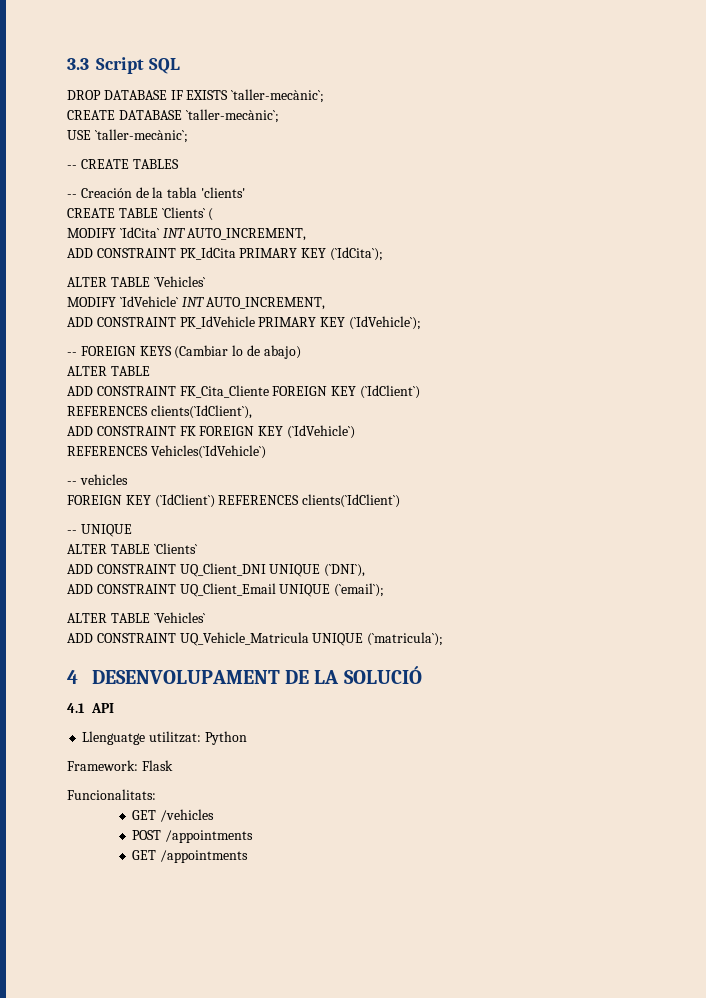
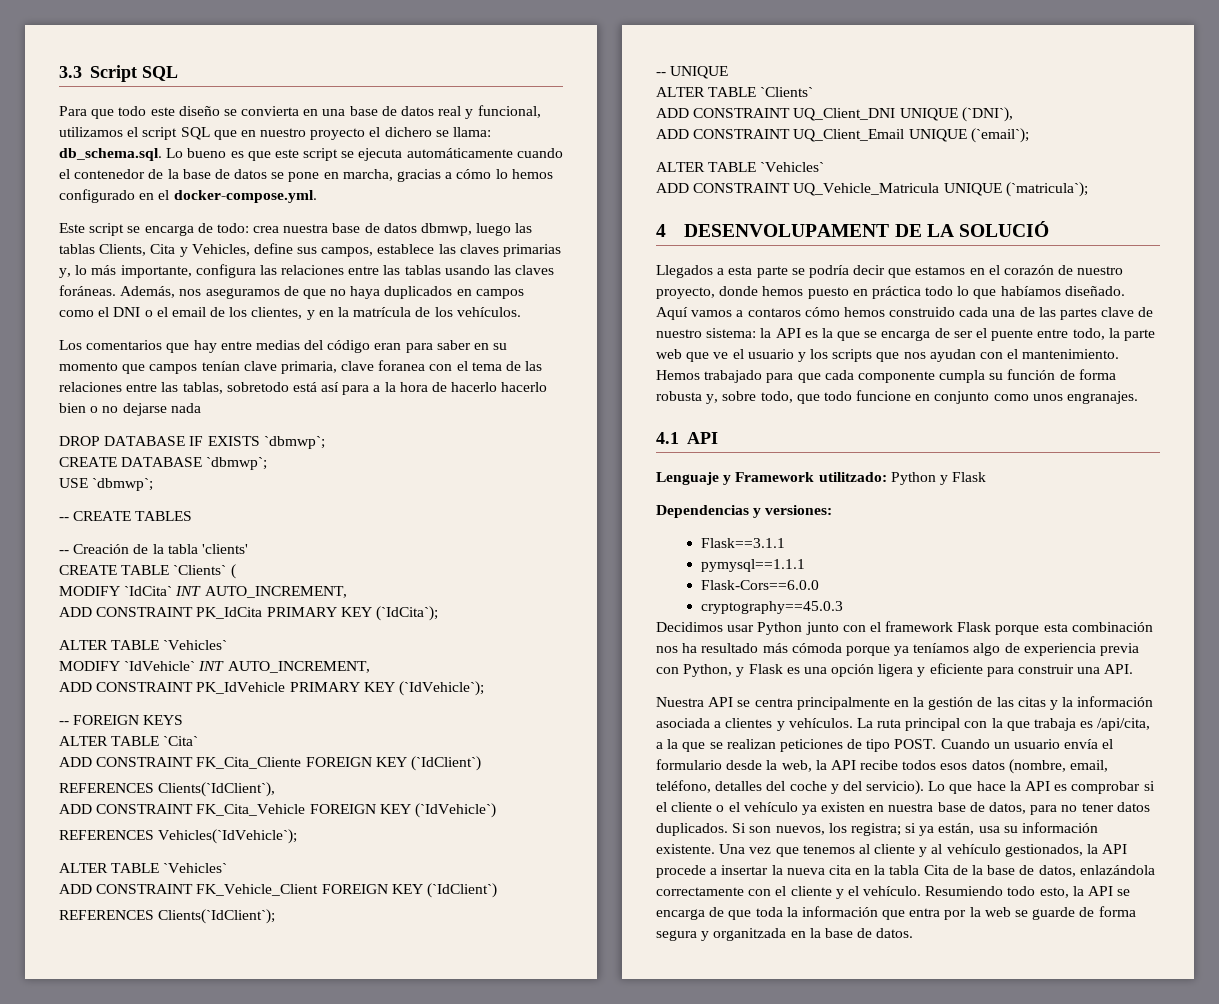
(180, 66) none -> [59,105,541,119] [59,127,492,140] [59,148,563,161] [59,169,553,182] [59,189,317,203] [59,223,533,236] [59,243,562,257] [59,264,555,278] [59,285,524,299] [59,307,521,320] [59,340,508,353] [59,360,543,374] [59,382,548,395] [59,403,201,416] // Para que todo este diseño se convierta en una base de datos real y funcional, utilizamos el script SQL que en nuestro proyecto el dichero se llama: db_schema.sql. Lo bueno es que este script se ejecuta automáticamente cuando el contenedor de la base de datos se pone en marcha, gracias a cómo lo hemos configurado en el docker-compose.yml. // Este script se encarga de todo: crea nuestra base de datos dbmwp, luego las tablas Clients, Cita y Vehicles, define sus campos, establece las claves primarias y, lo más importante, configura las relaciones entre las tablas usando las claves foráneas. Además, nos aseguramos de que no haya duplicados en campos como el DNI o el email de los clientes, y en la matrícula de los vehículos. // Los comentarios que hay entre medias del código eran para saber en su momento que campos tenían clave primaria, clave foranea con el tema de las relaciones entre las tablas, sobretodo está así para a la hora de hacerlo hacerlo bien o no dejarse nada
[231,89,325,103] `taller-mecànic`; -> [263,436,325,449] `dbmwp`;
[185,109,279,123] `taller-mecànic`; -> [206,457,268,470] `dbmwp`;
[94,129,188,143] `taller-mecànic`; -> [92,478,154,491] `dbmwp`;
[174,345,301,359] [67,366,150,376] (Cambiar lo de abajo) // ALTER TABLE -> [59,736,199,746] // ALTER TABLE `Cita`
[150,405,252,419] [67,426,196,436] clients(`IdClient`), // ADD CONSTRAINT FK -> [158,782,276,797] [59,804,306,816] Clients(`IdClient`), // ADD CONSTRAINT FK_Cita_Vehicle
[150,445,266,459] [67,474,128,485] [67,494,401,508] Vehicles(`IdVehicle`) // -- vehicles // FOREIGN KEY (`IdClient`) REFERENCES clients(`IdClient`) -> [158,829,298,844] [59,863,228,873] [59,883,497,898] [59,909,276,924] Vehicles(`IdVehicle`); // ALTER TABLE `Vehicles` // ADD CONSTRAINT FK_Vehicle_Client FOREIGN KEY (`IdClient`) // REFERENCES Clients(`IdClient`);
[67,703,114,713] [82,731,247,745] [67,760,138,771] 4.1 API // Llenguatge utilitzat: Python // Framework: -> [656,265,1124,278] [656,286,1125,299] [656,307,1154,320] [656,328,1155,341] [656,349,1120,362] [656,369,1116,383] [656,390,1139,404] [656,432,718,444] [656,472,948,485] Llegados a esta parte se podría decir que estamos en el corazón de nuestro proyecto, donde hemos puesto en práctica todo lo que habíamos diseñado. Aquí vamos a contaros cómo hemos construido cada una de las partes clave de nuestro sistema: la API es la que se encarga de ser el puente entre todo, la parte web que ve el usuario y los scripts que nos ayudan con el mantenimiento. Hemos trabajado para que cada componente cumpla su función de forma robusta y, sobre todo, que todo funcione en conjunto como unos engranajes. // 4.1 API // Lenguaje y Framework utilitzado: Python y
[67,789,156,800] [132,809,214,822] [132,830,253,843] [132,850,248,863] Funcionalitats: // GET /vehicles // POST /appointments // GET /appointments -> [656,505,833,518] [701,538,786,548] [701,559,806,572] [701,580,820,590] [701,601,844,614] [656,621,1153,635] [656,643,1140,656] [656,663,1134,677] [656,696,1154,710] [656,718,1151,731] [656,739,1114,752] [656,759,1109,774] [656,780,1155,795] [656,802,1150,815] [656,822,1099,836] [656,844,1128,857] [656,865,1155,878] [656,886,1131,899] [656,906,1136,920] [656,928,914,941] Dependencias y versiones: // Flask==3.1.1 // pymysql==1.1.1 // Flask-Cors==6.0.0 // cryptography==45.0.3 // Decidimos usar Python junto con el framework Flask porque esta combinación nos ha resultado más cómoda porque ya teníamos algo de experiencia previa con Python, y Flask es una opción ligera y eficiente para construir una API. // Nuestra API se centra principalmente en la gestión de las citas y la información asociada a clientes y vehículos. La ruta principal con la que trabaja es /api/cita, a la que se realizan peticiones de tipo POST. Cuando un usuario envía el formulario desde la web, la API recibe todos esos datos (nombre, email, teléfono, detalles del coche y del servicio). Lo que hace la API es comprobar si el cliente o el vehículo ya existen en nuestra base de datos, para no tener datos duplicados. Si son nuevos, los registra; si ya están, usa su información existente. Una vez que tenemos al cliente y al vehículo gestionados, la API procede a insertar la nueva cita en la tabla Cita de la base de datos, enlazándola correctamente con el cliente y el vehículo. Resumiendo todo esto, la API se encarga de que toda la información que entra por la web se guarde de forma segura y organitzada en la base de datos.

